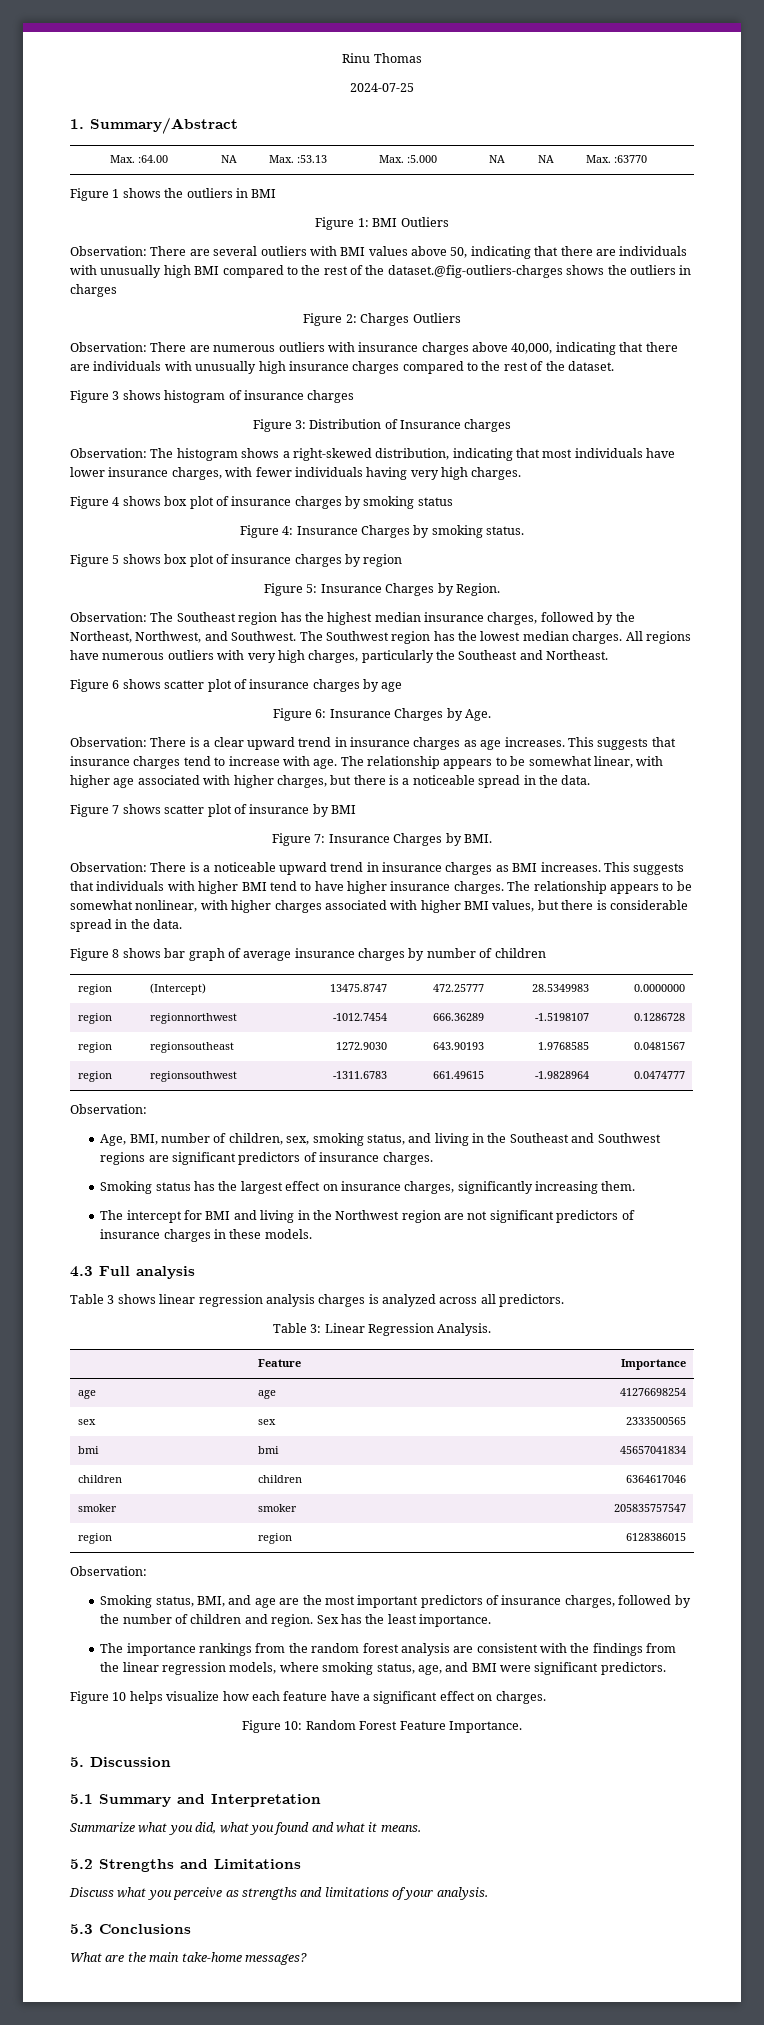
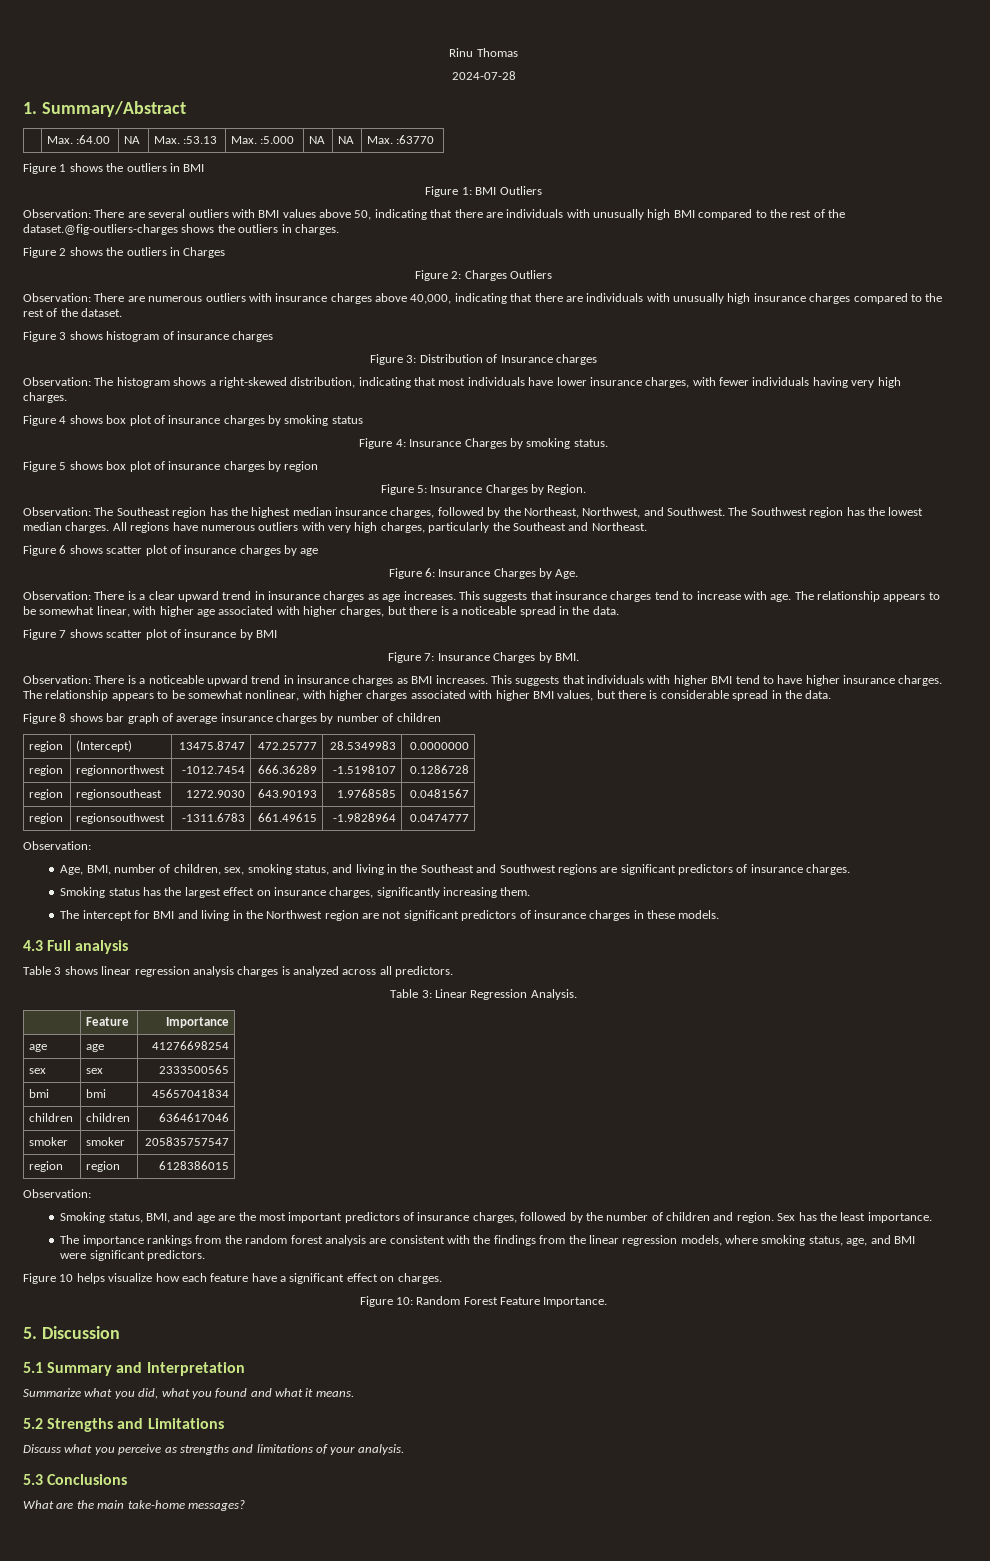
[350,83,414,92] 2024-07-25 -> [451,71,516,80] 2024-07-28
[70,284,117,297] charges -> [294,224,339,235] [23,247,226,258] charges. // Figure 2 shows the outliers in Charges

